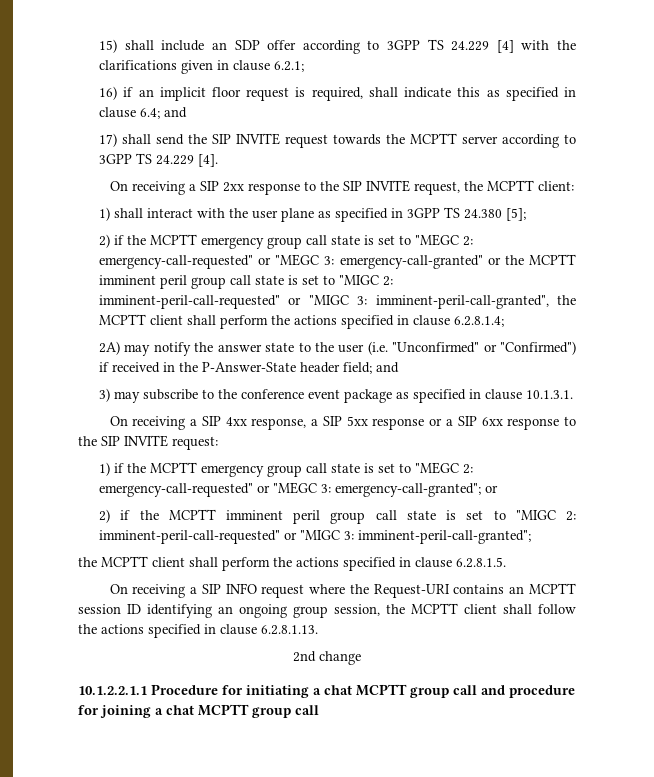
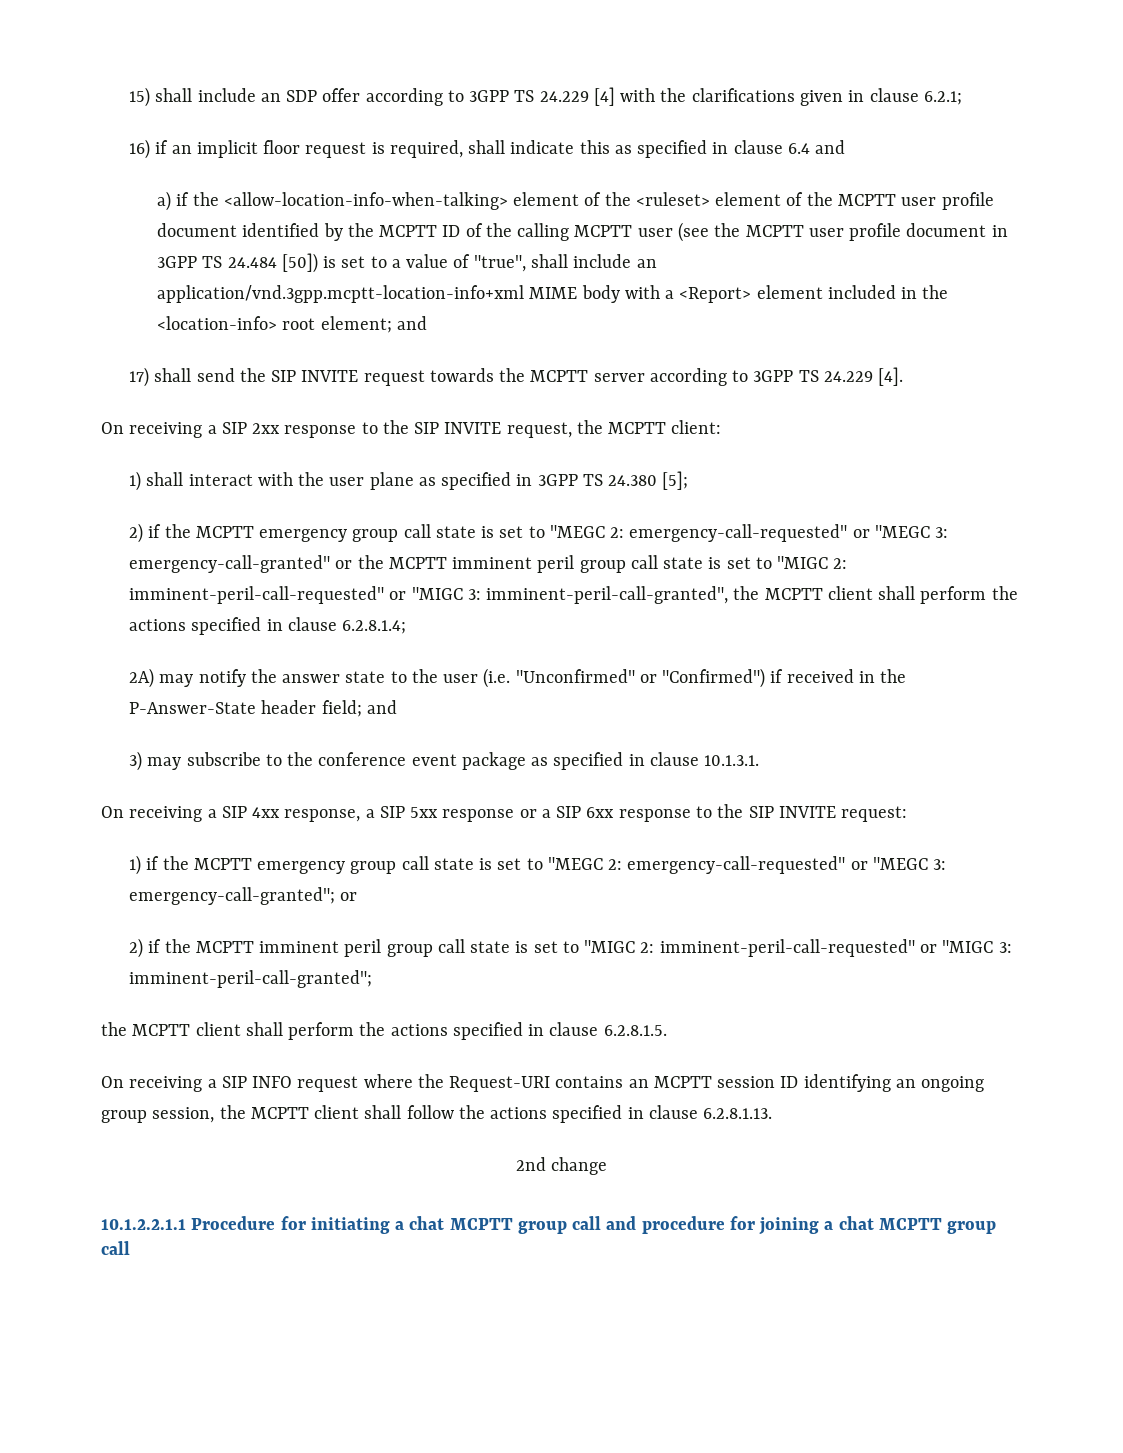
[140,108,161,119] 6.4; -> [788,140,846,154] [157,191,994,211] [157,222,1008,242] [157,253,657,273] [157,285,949,303] [157,316,392,333] 6.4 and // a) if the <allow-location-info-when-talking> element of the <ruleset> element of the MCPTT user profile document identified by the MCPTT ID of the calling MCPTT user (see the MCPTT user profile document in 3GPP TS 24.484 [50]) is set to a value of "true", shall include an application/vnd.3gpp.mcptt-location-info+xml MIME body with a <Report> element included in the <location-info> root element;

